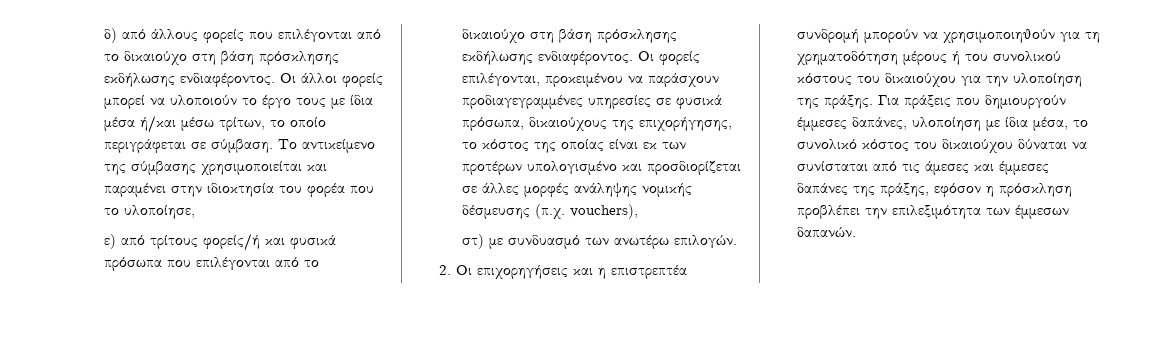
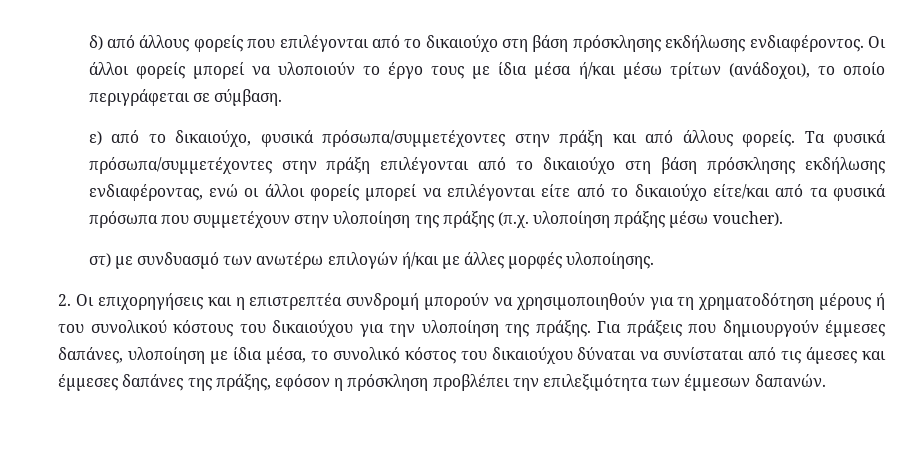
[218,117,265,131] τρίτων, -> [669,62,810,79] τρίτων (ανάδοχοι),
[277,139,375,153] [103,161,327,175] [103,183,374,197] [103,205,195,219] [103,233,336,251] [103,257,319,271] [461,29,677,43] [461,51,700,65] [461,73,719,87] [461,95,722,109] [461,117,732,131] [461,139,686,153] [461,161,741,175] [461,183,692,197] [461,204,638,219] Το αντικείμενο της σύμβασης χρησιμοποιείται και παραμένει στην ιδιοκτησία του φορέα που το υλοποίησε, // ε) από τρίτους φορείς/ή και φυσικά πρόσωπα που επιλέγονται από το δικαιούχο στη βάση πρόσκλησης εκδήλωσης ενδιαφέροντος. Οι φορείς επιλέγονται, προκειμένου να παράσχουν προδιαγεγραμμένες υπηρεσίες σε φυσικά πρόσωπα, δικαιούχους της επιχορήγησης, το κόστος της οποίας είναι εκ των προτέρων υπολογισμένο και προσδιορίζεται σε άλλες μορφές ανάληψης νομικής δέσμευσης (π.χ. vouchers), -> [88,129,886,147] [88,156,885,174] [88,184,886,201] [88,210,783,228] // ε) από το δικαιούχο, φυσικά πρόσωπα/συμμετέχοντες στην πράξη και από άλλους φορείς. Τα φυσικά πρόσωπα/συμμετέχοντες στην πράξη επιλέγονται από το δικαιούχο στη βάση πρόσκλησης εκδήλωσης ενδιαφέροντας, ενώ οι άλλοι φορείς μπορεί να επιλέγονται είτε από το δικαιούχο είτε/και από τα φυσικά πρόσωπα που συμμετέχουν στην υλοποίηση της πράξης (π.χ. υλοποίηση πράξης μέσω voucher).
[673,235,737,248] επιλογών. -> [327,252,655,269] επιλογών ή/και με άλλες μορφές υλοποίησης.

